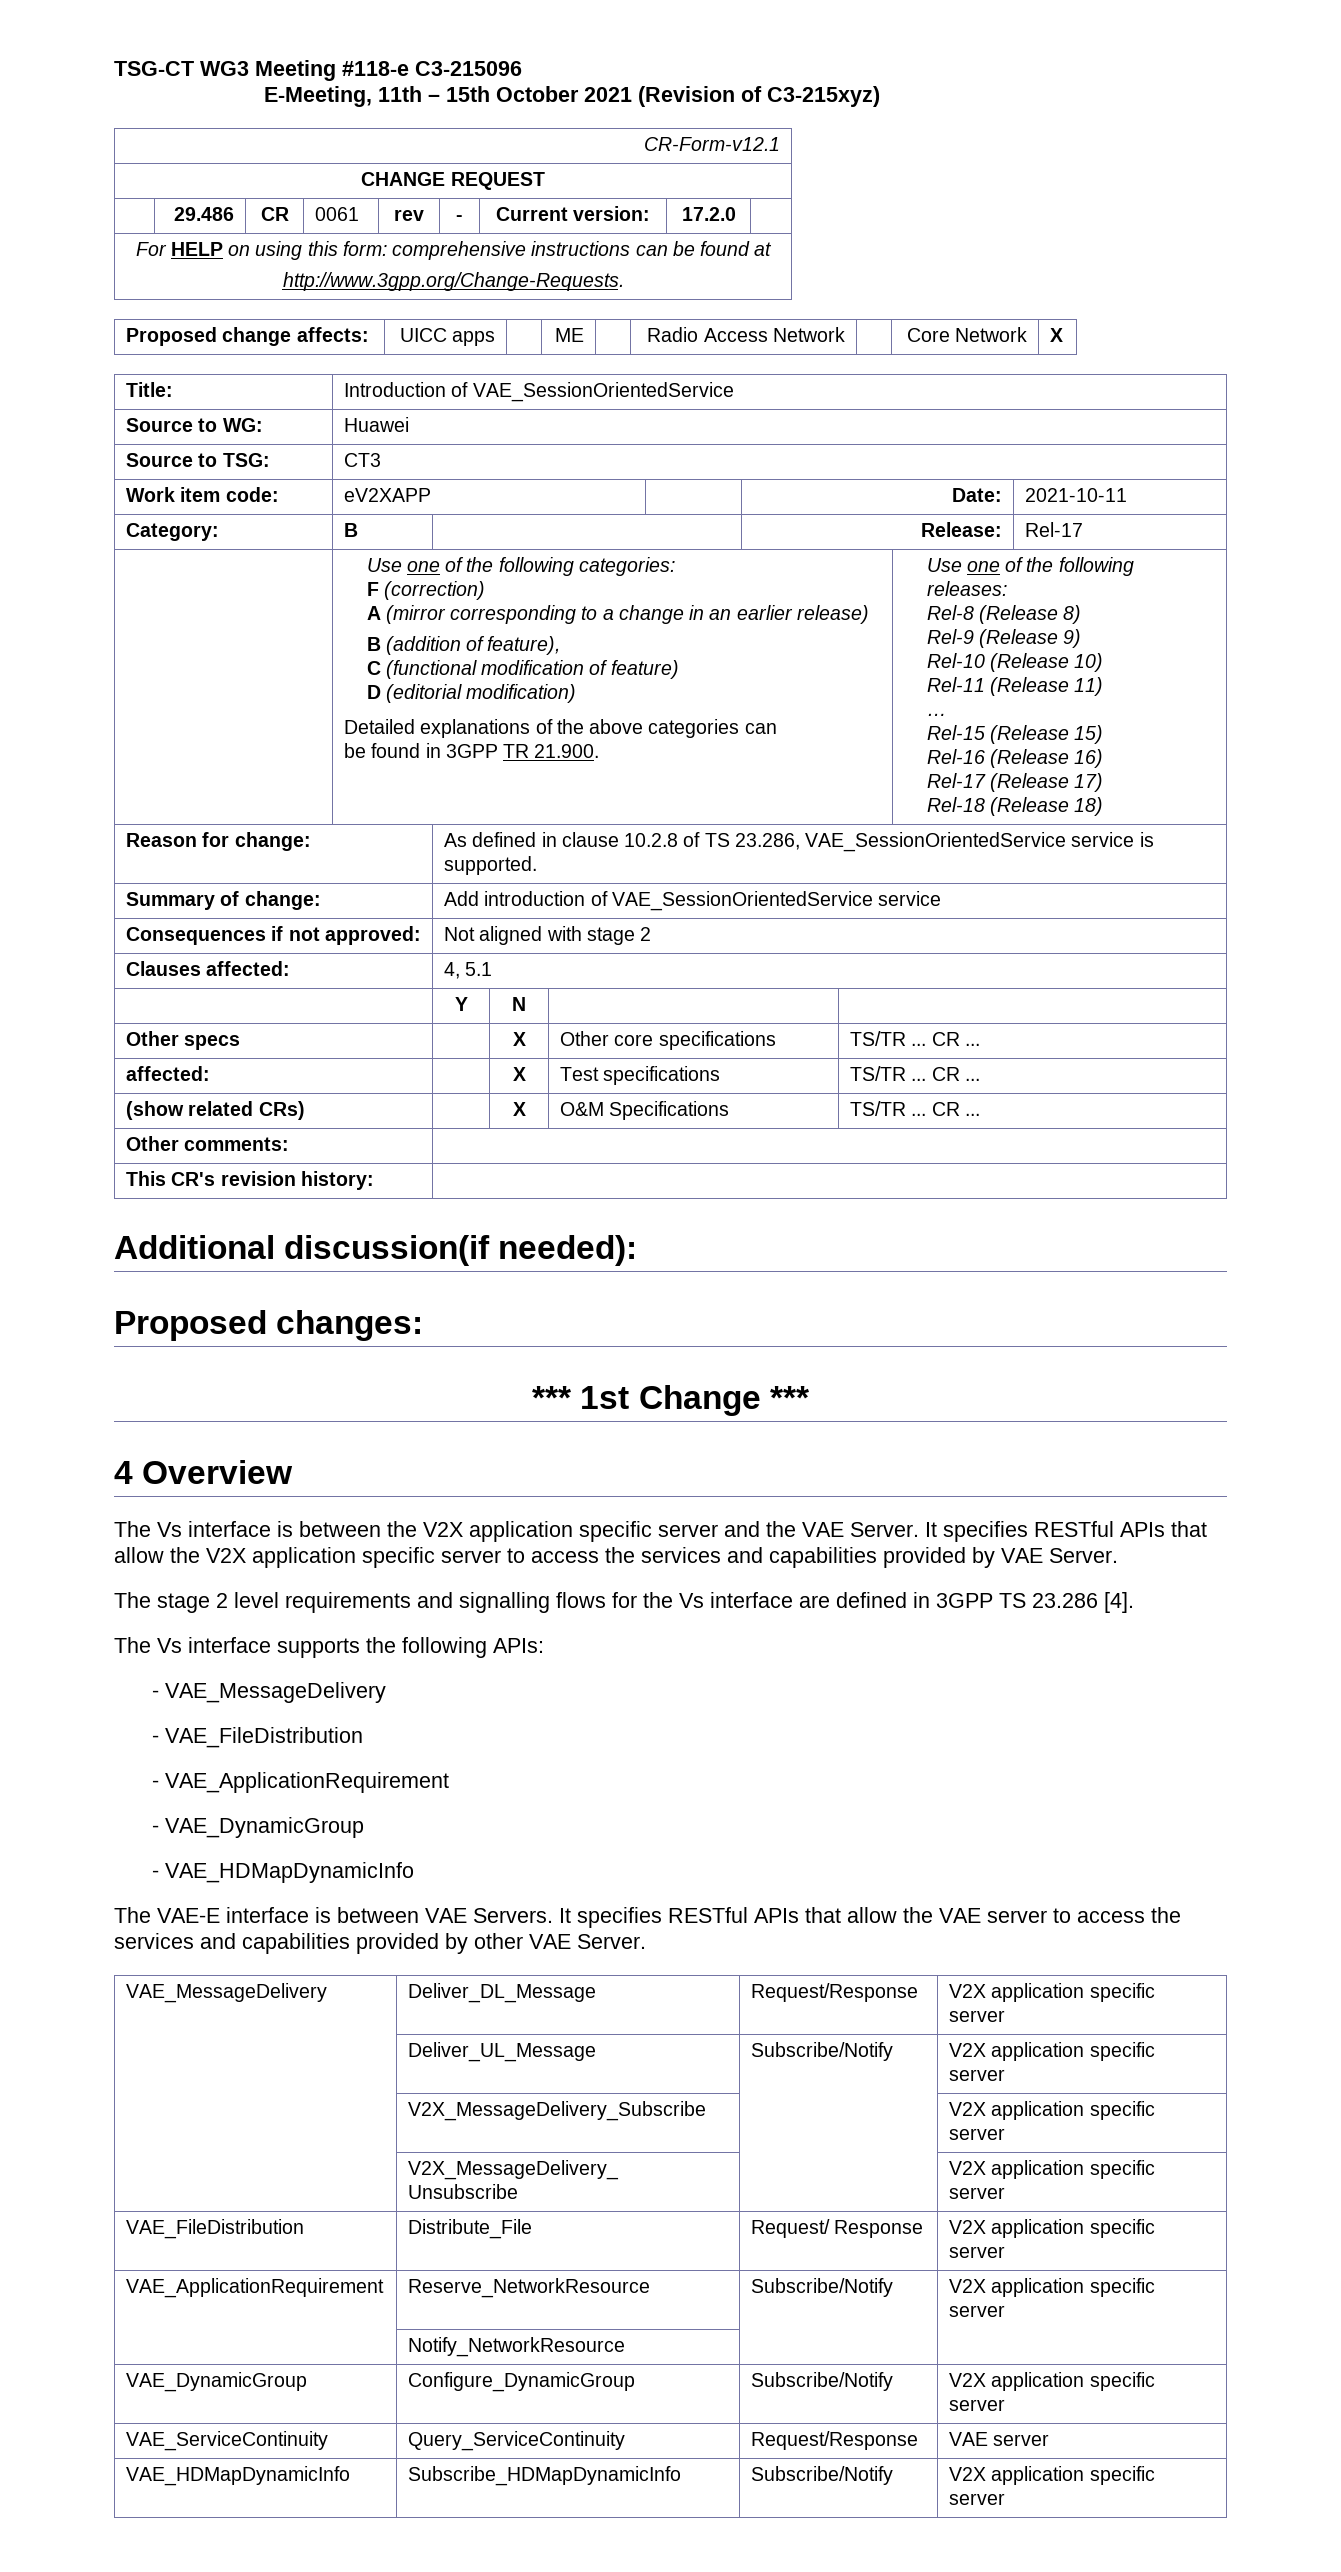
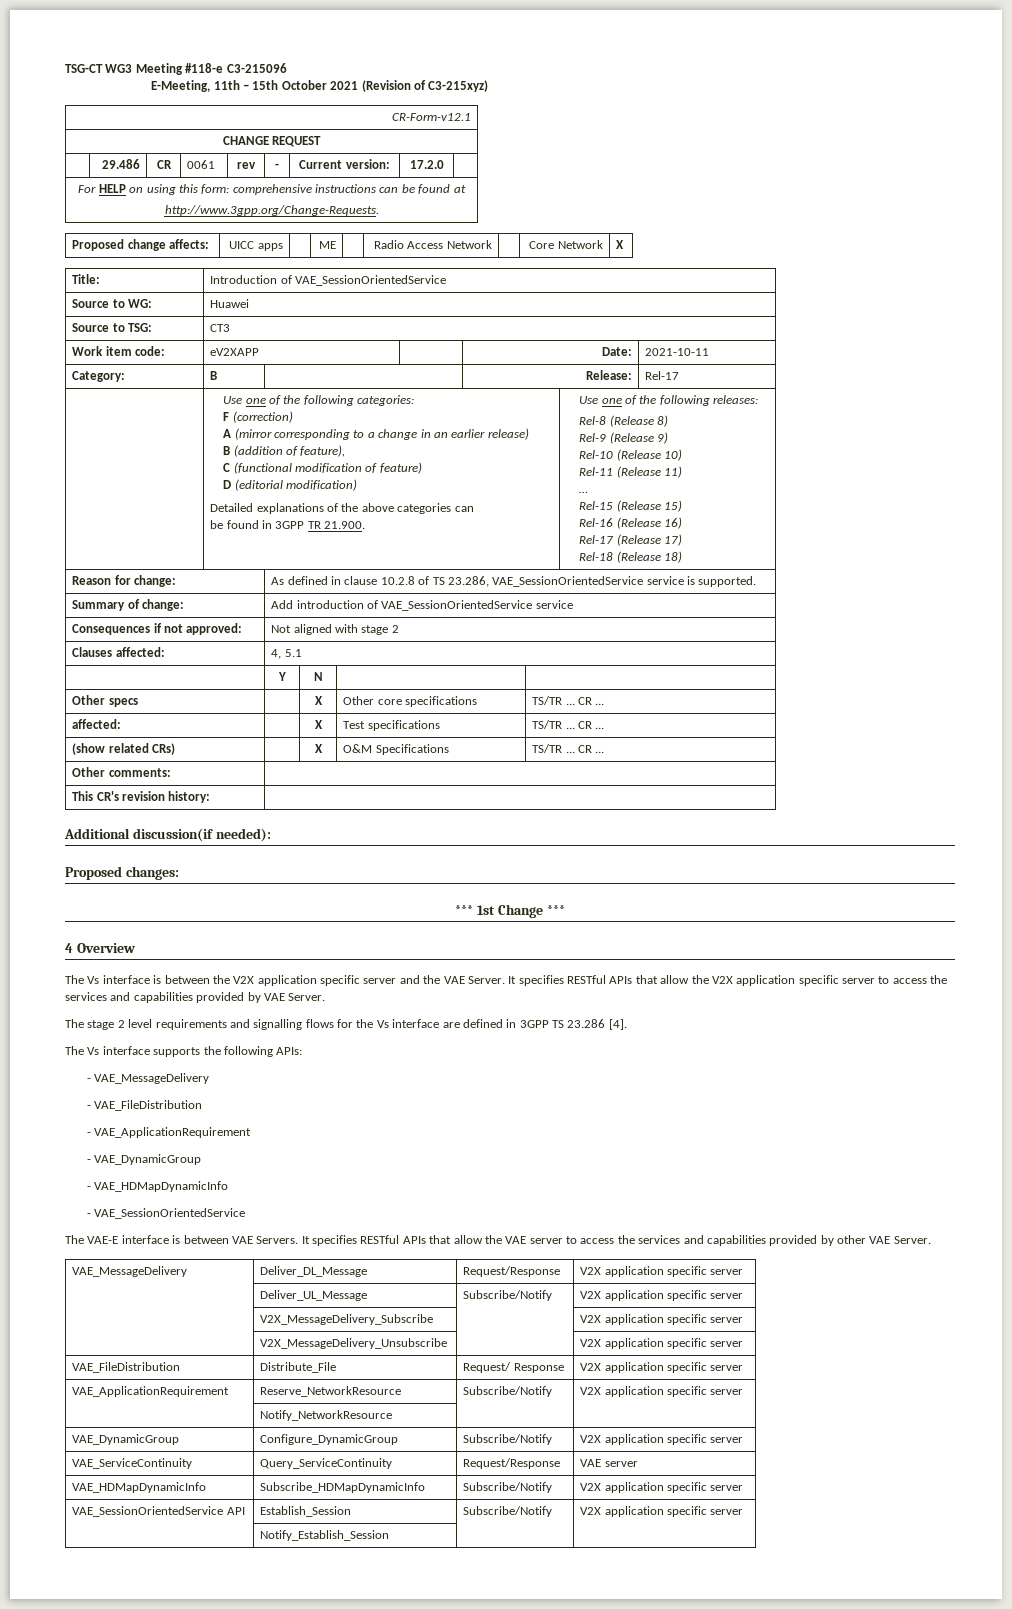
(414, 1872) none -> [86,1208,245,1219] // - VAE_SessionOrientedService
(1006, 2499) none -> [72,1506,245,1517] [260,1506,352,1517] [463,1506,553,1517] [580,1506,744,1517] [260,1530,390,1541] // VAE_SessionOrientedService API | Establish_Session | Subscribe/Notify | V2X application specific server // | Notify_Establish_Session | |

